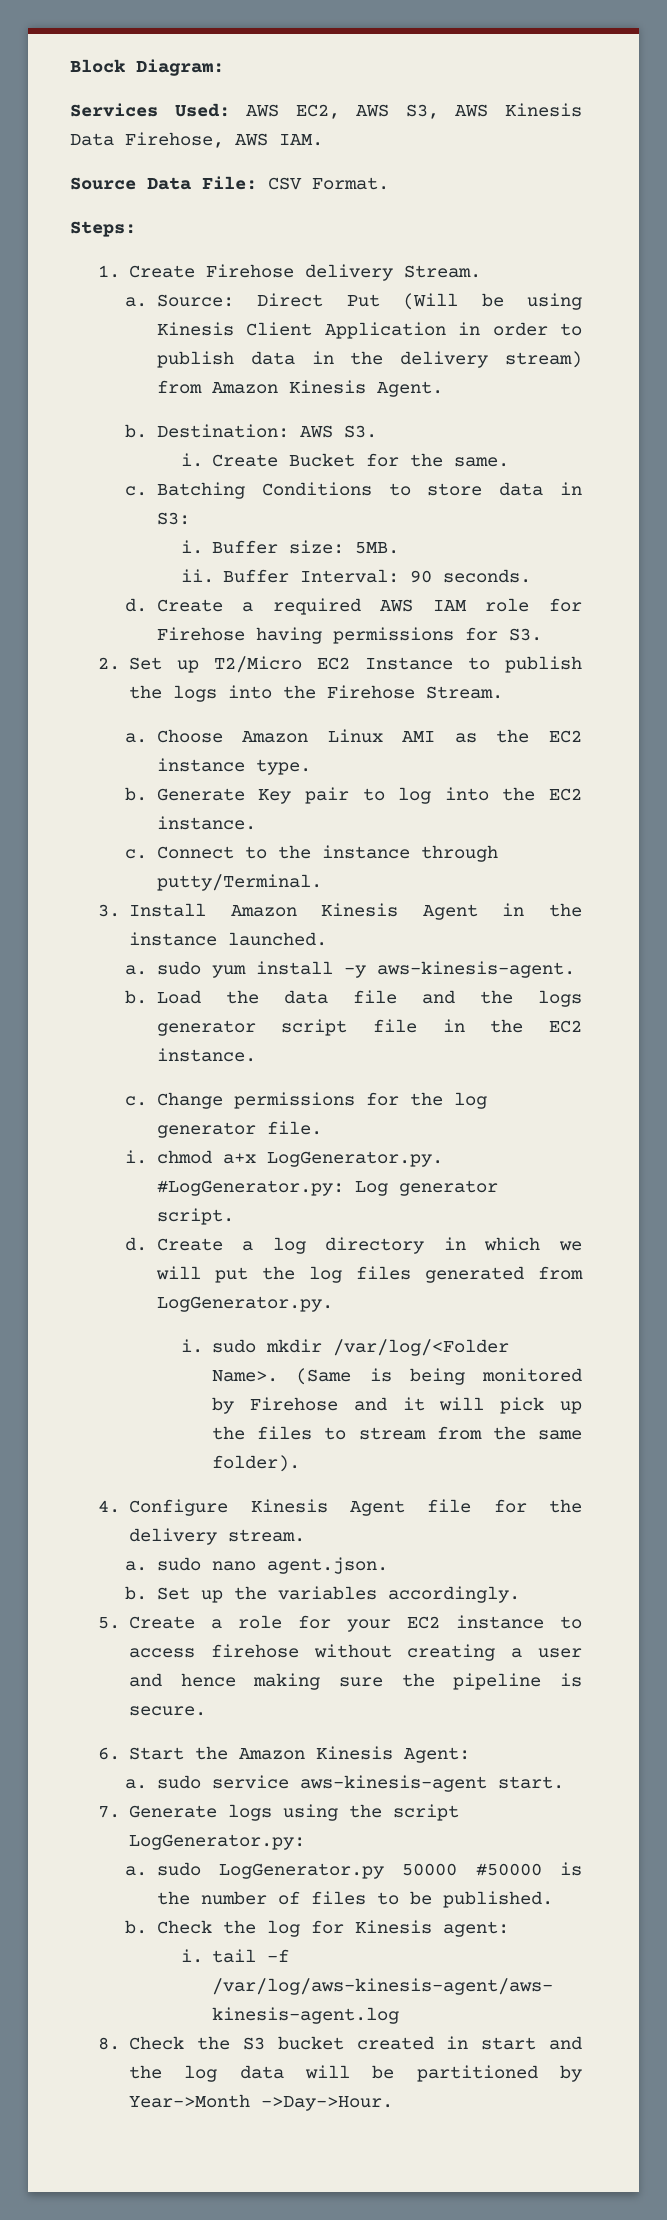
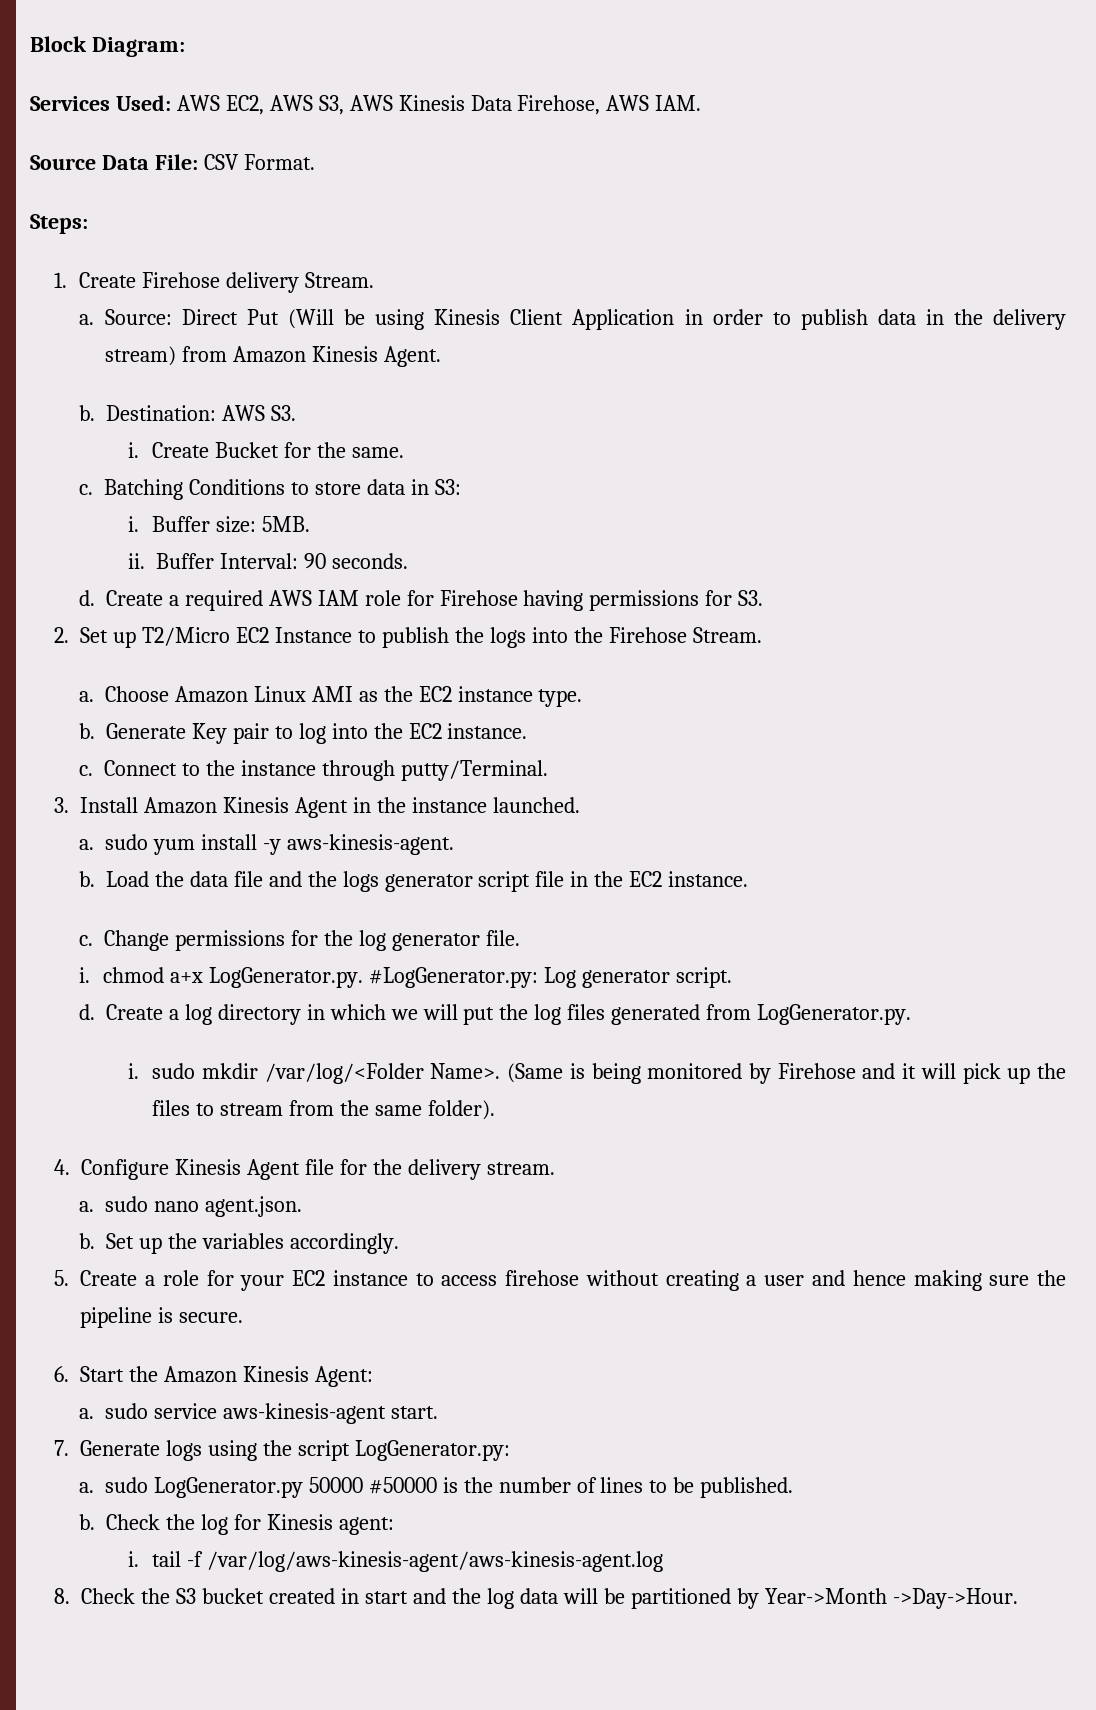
[310,1891,366,1905] files -> [600,1477,644,1493] lines

